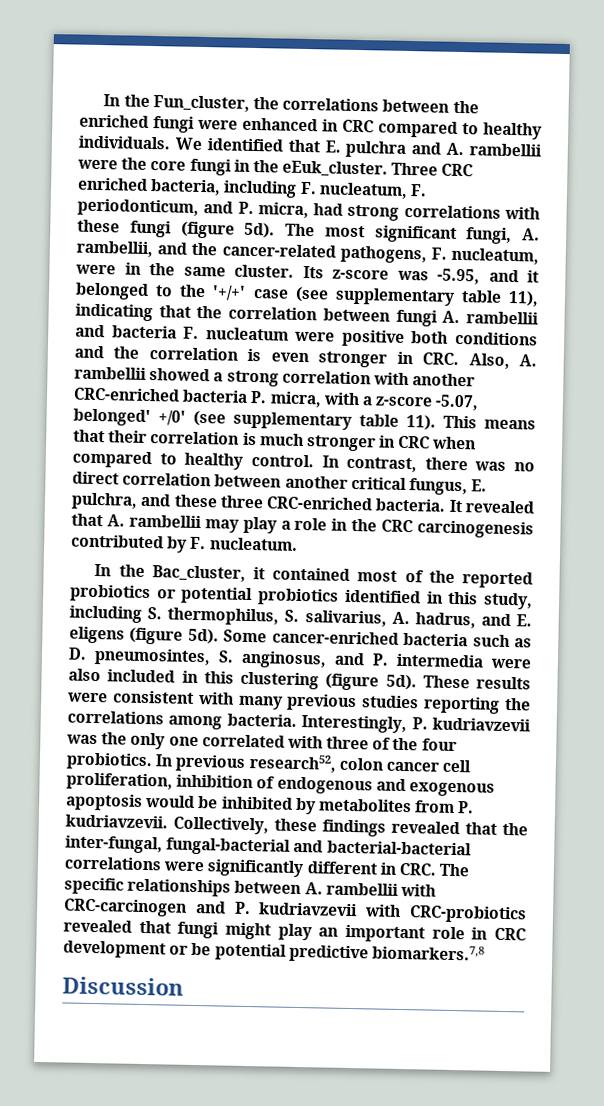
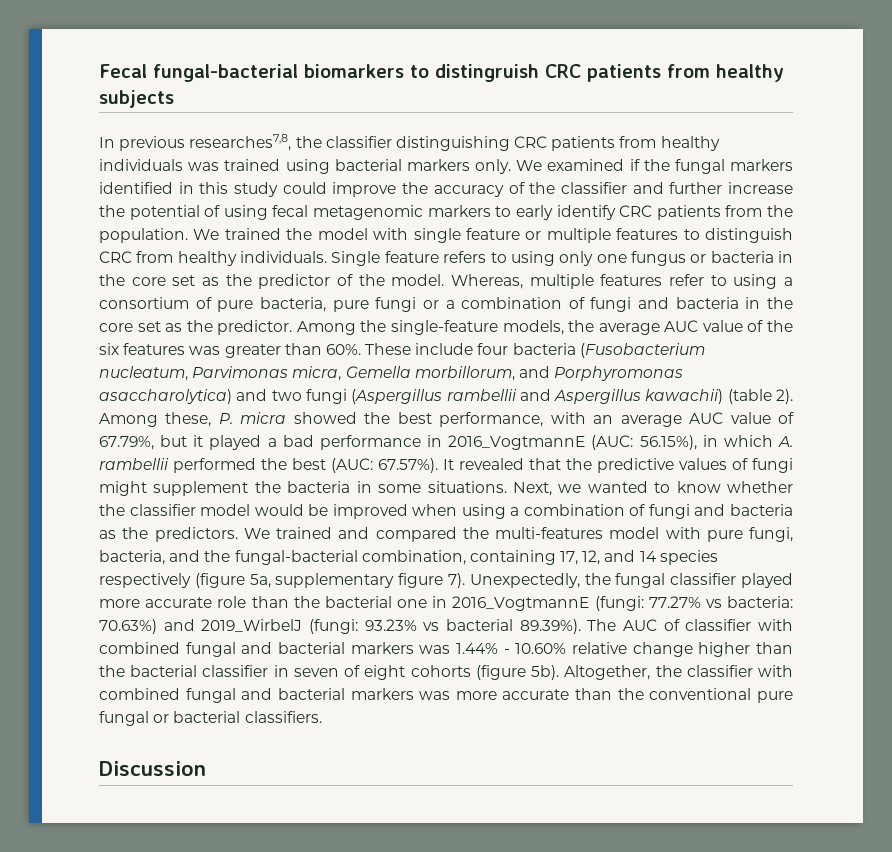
[103,94,479,114] [79,114,542,140] [78,135,542,158] [77,157,474,178] [77,177,427,199] [77,198,540,221] [77,219,540,245] [76,240,539,265] [75,262,539,285] [75,282,539,307] [75,303,539,327] [75,324,538,347] [74,345,537,369] [74,366,476,387] [73,387,480,411] [73,408,536,431] [73,429,477,452] [72,450,535,473] [72,471,488,496] [71,492,535,514] [71,513,534,539] [71,534,298,553] [94,563,533,589] [70,584,533,610] [69,605,532,629] [69,626,532,648] [68,647,531,669] [68,668,531,691] [67,690,531,714] [67,710,531,734] [66,732,457,752] [66,752,473,773] [66,772,495,797] [65,793,475,815] [65,814,528,837] [65,835,472,856] [64,856,471,878] [64,877,436,897] [63,898,527,924] [63,919,526,943] [63,940,485,963] In the Fun_cluster, the correlations between the enriched fungi were enhanced in CRC compared to healthy individuals. We identified that E. pulchra and A. rambellii were the core fungi in the eEuk_cluster. Three CRC enriched bacteria, including F. nucleatum, F. periodonticum, and P. micra, had strong correlations with these fungi (figure 5d). The most significant fungi, A. rambellii, and the cancer-related pathogens, F. nucleatum, were in the same cluster. Its z-score was -5.95, and it belonged to the '+/+' case (see supplementary table 11), indicating that the correlation between fungi A. rambellii and bacteria F. nucleatum were positive both conditions and the correlation is even stronger in CRC. Also, A. rambellii showed a strong correlation with another CRC-enriched bacteria P. micra, with a z-score -5.07, belonged' +/0' (see supplementary table 11). This means that their correlation is much stronger in CRC when compared to healthy control. In contrast, there was no direct correlation between another critical fungus, E. pulchra, and these three CRC-enriched bacteria. It revealed that A. rambellii may play a role in the CRC carcinogenesis contributed by F. nucleatum. // In the Bac_cluster, it contained most of the reported probiotics or potential probiotics identified in this study, including S. thermophilus, S. salivarius, A. hadrus, and E. eligens (figure 5d). Some cancer-enriched bacteria such as D. pneumosintes, S. anginosus, and P. intermedia were also included in this clustering (figure 5d). These results were consistent with many previous studies reporting the correlations among bacteria. Interestingly, P. kudriavzevii was the only one correlated with three of the four probiotics. In previous research52, colon cancer cell proliferation, inhibition of endogenous and exogenous apoptosis would be inhibited by metabolites from P. kudriavzevii. Collectively, these findings revealed that the inter-fungal, fungal-bacterial and bacterial-bacterial correlations were significantly different in CRC. The specific relationships between A. rambellii with CRC-carcinogen and P. kudriavzevii with CRC-probiotics revealed that fungi might play an important role in CRC development or be potential predictive biomarkers.7,8 -> [99,64,784,82] [99,90,174,108] [99,134,720,151] [99,159,793,174] [99,182,794,197] [99,205,794,220] [99,228,793,243] [99,251,793,266] [99,274,793,289] [99,297,793,312] [99,320,793,335] [99,343,705,358] [99,366,684,381] [99,389,793,404] [99,412,794,427] [99,435,794,450] [99,458,793,473] [99,481,793,496] [99,504,794,519] [99,527,793,542] [99,550,718,565] [99,573,793,588] [99,596,793,611] [99,619,793,634] [99,642,793,657] [99,665,794,680] [99,688,793,703] [99,711,322,726] Fecal fungal-bacterial biomarkers to distingruish CRC patients from healthy subjects // In previous researches7,8, the classifier distinguishing CRC patients from healthy individuals was trained using bacterial markers only. We examined if the fungal markers identified in this study could improve the accuracy of the classifier and further increase the potential of using fecal metagenomic markers to early identify CRC patients from the population. We trained the model with single feature or multiple features to distinguish CRC from healthy individuals. Single feature refers to using only one fungus or bacteria in the core set as the predictor of the model. Whereas, multiple features refer to using a consortium of pure bacteria, pure fungi or a combination of fungi and bacteria in the core set as the predictor. Among the single-feature models, the average AUC value of the six features was greater than 60%. These include four bacteria (Fusobacterium nucleatum, Parvimonas micra, Gemella morbillorum, and Porphyromonas asaccharolytica) and two fungi (Aspergillus rambellii and Aspergillus kawachii) (table 2). Among these, P. micra showed the best performance, with an average AUC value of 67.79%, but it played a bad performance in 2016_VogtmannE (AUC: 56.15%), in which A. rambellii performed the best (AUC: 67.57%). It revealed that the predictive values of fungi might supplement the bacteria in some situations. Next, we wanted to know whether the classifier model would be improved when using a combination of fungi and bacteria as the predictors. We trained and compared the multi-features model with pure fungi, bacteria, and the fungal-bacterial combination, containing 17, 12, and 14 species respectively (figure 5a, supplementary figure 7). Unexpectedly, the fungal classifier played more accurate role than the bacterial one in 2016_VogtmannE (fungi: 77.27% vs bacteria: 70.63%) and 2019_WirbelJ (fungi: 93.23% vs bacterial 89.39%). The AUC of classifier with combined fungal and bacterial markers was 1.44% - 10.60% relative change higher than the bacterial classifier in seven of eight cohorts (figure 5b). Altogether, the classifier with combined fungal and bacterial markers was more accurate than the conventional pure fungal or bacterial classifiers.

